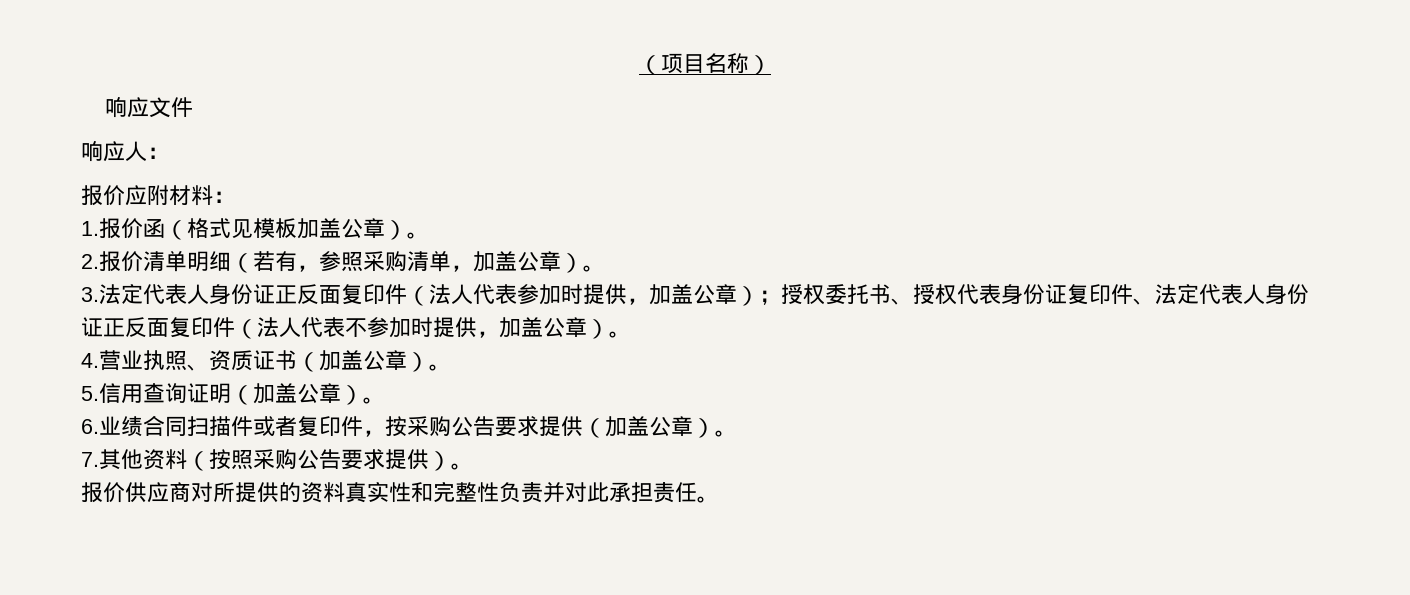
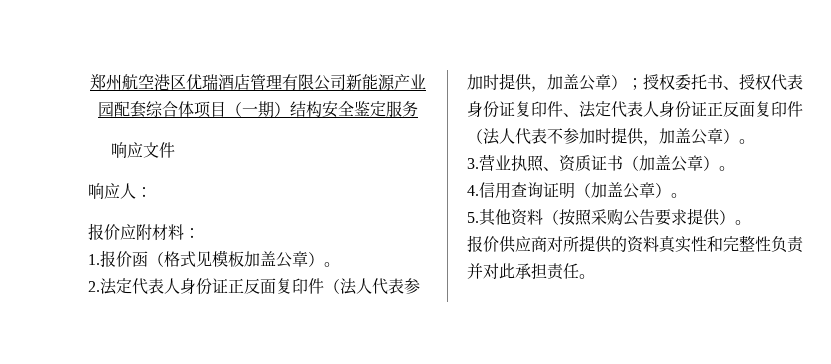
[639,53,771,75] （项目名称） -> [89,74,426,91] [97,101,418,118] 郑州航空港区优瑞酒店管理有限公司新能源产业园配套综合体项目（一期）结构安全鉴定服务
[99,251,605,273] [81,287,99,302] 报价清单明细（若有，参照采购清单，加盖公章）。 // 3. -> (100, 286) none
[81,353,99,368] 4. -> [467,158,479,169] 3.
[81,386,99,401] 5. -> [467,185,479,196] 4.
[81,415,737,438] [81,452,99,467] 6.业绩合同扫描件或者复印件，按采购公告要求提供（加盖公章）。 // 7. -> [467,212,479,223] 5.

